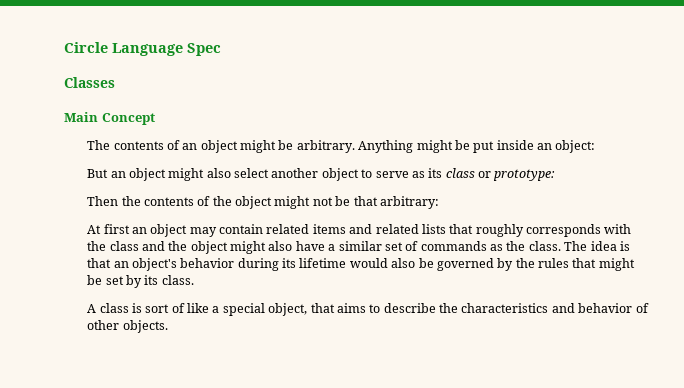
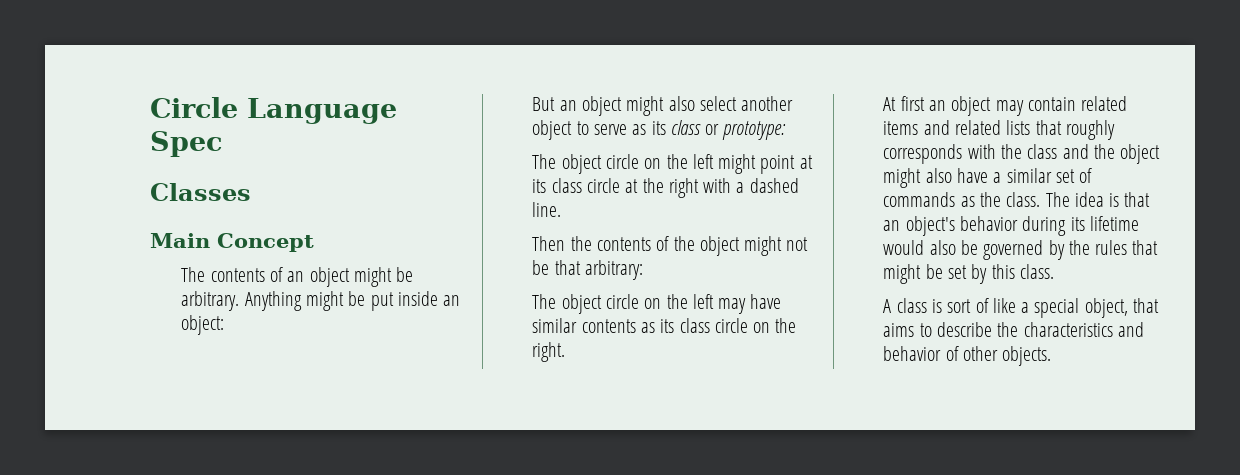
(556, 175) none -> [532,154,813,174] [532,178,799,198] [532,202,562,217] // The object circle on the left might point at its class circle at the right with a dashed line.
(439, 202) none -> [532,294,782,314] [532,318,797,333] [532,342,566,362] // The object circle on the left may have similar contents as its class circle on the right.
[144,275,159,285] its -> [991,264,1015,279] this

